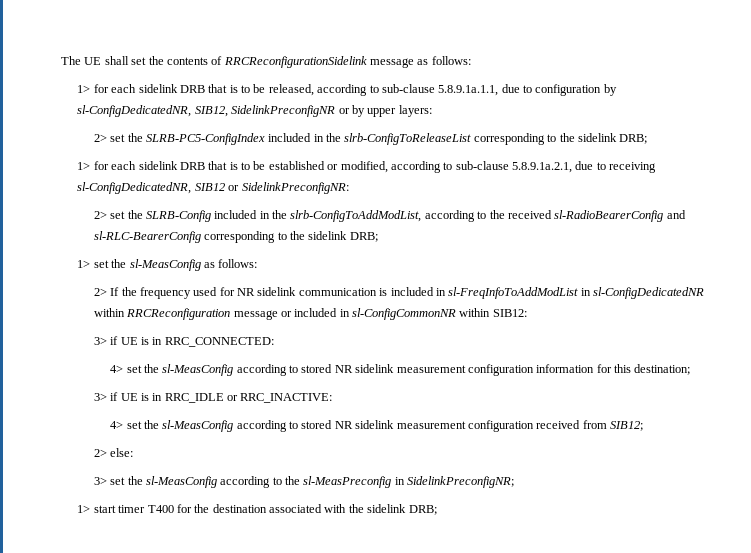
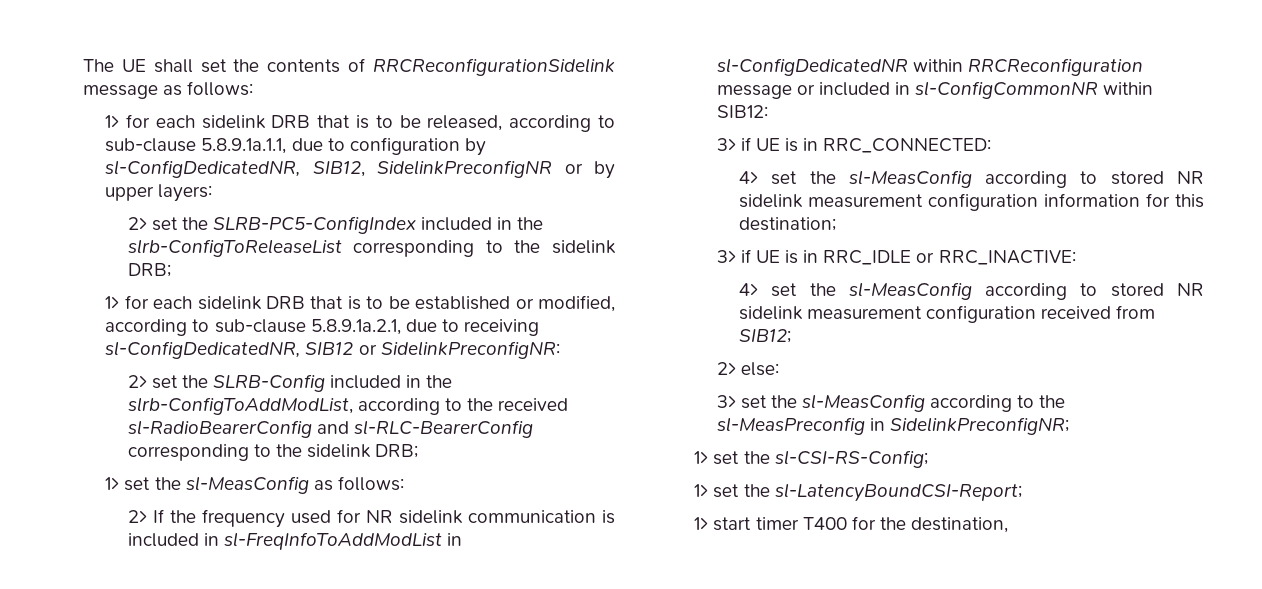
(515, 482) none -> [694,450,928,468] [694,483,1022,502] // 1> set the sl-CSI-RS-Config; // 1> set the sl-LatencyBoundCSI-Report;
[212,504,437,515] destination associated with the sidelink DRB; -> [911,517,1009,533] destination,

